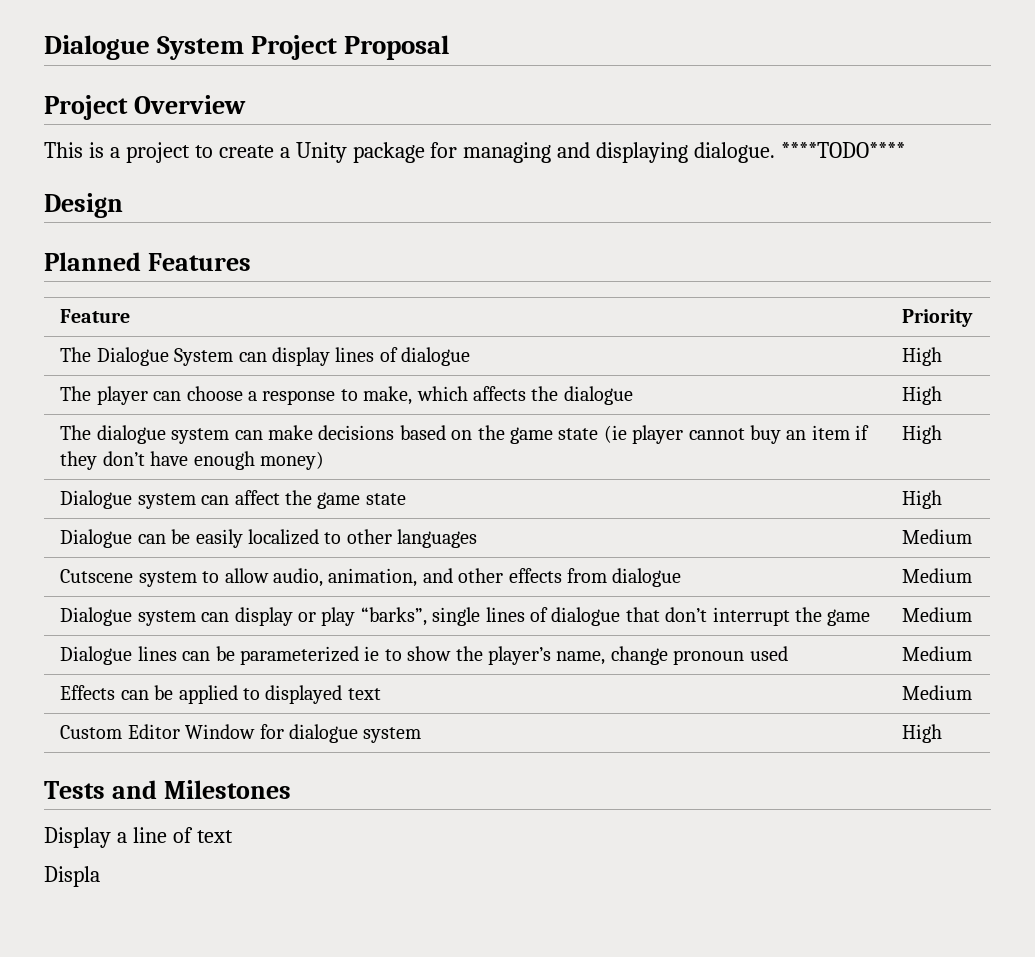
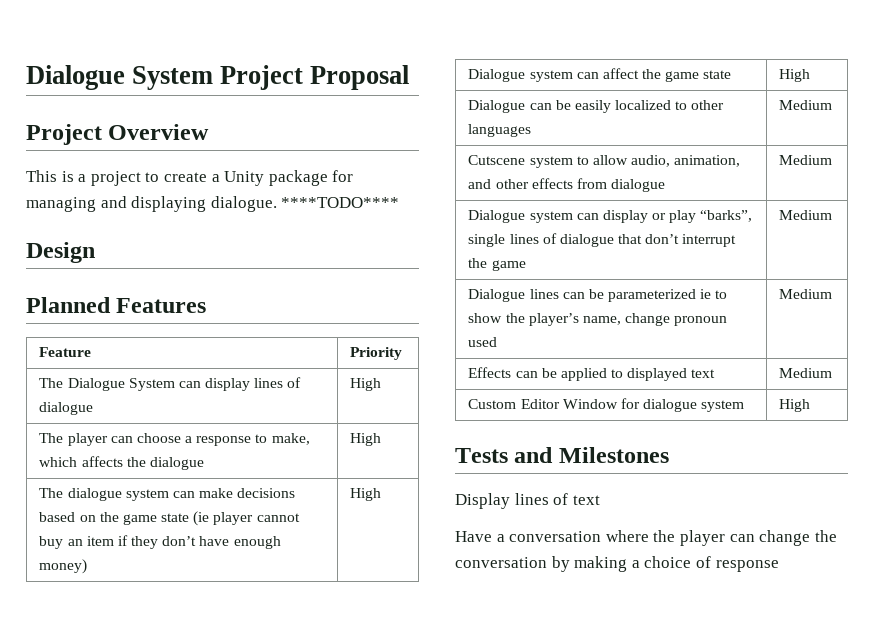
[116,827,167,843] a line -> [514,493,549,505] lines
[44,866,100,887] Displa -> [455,530,837,546] [455,556,779,572] Have a conversation where the player can change the conversation by making a choice of response

